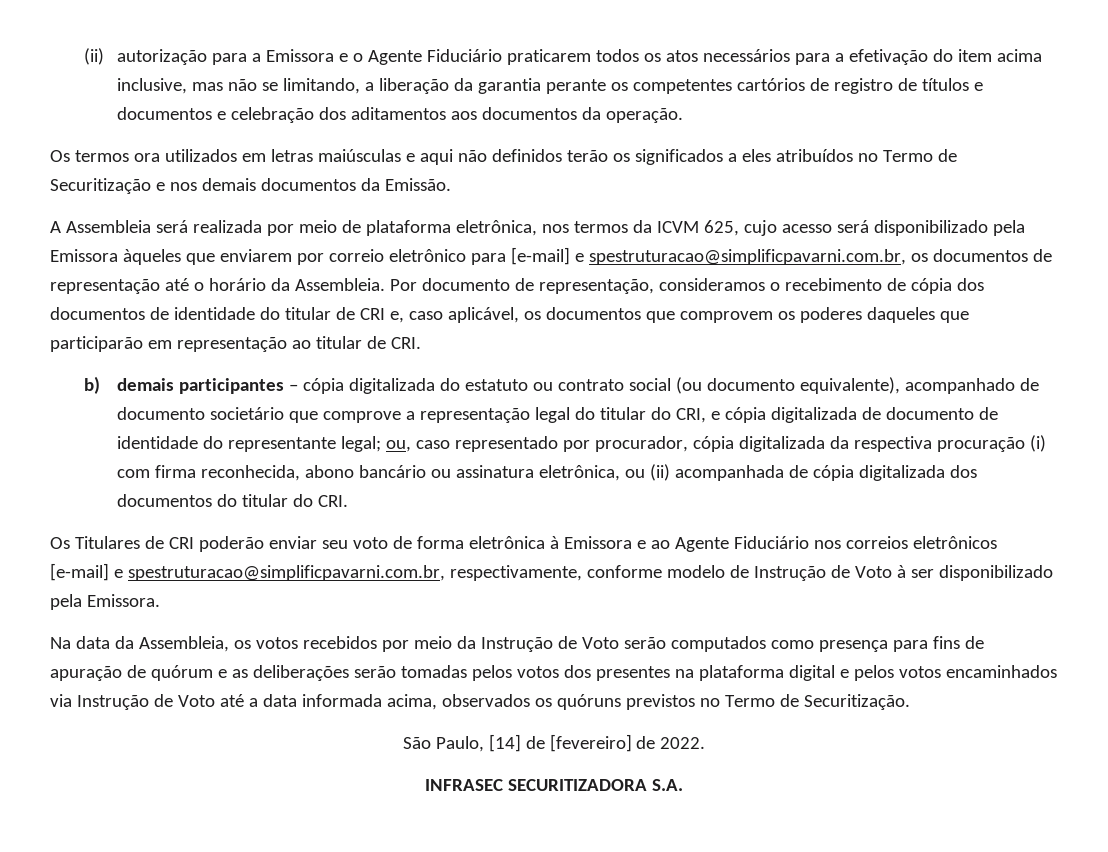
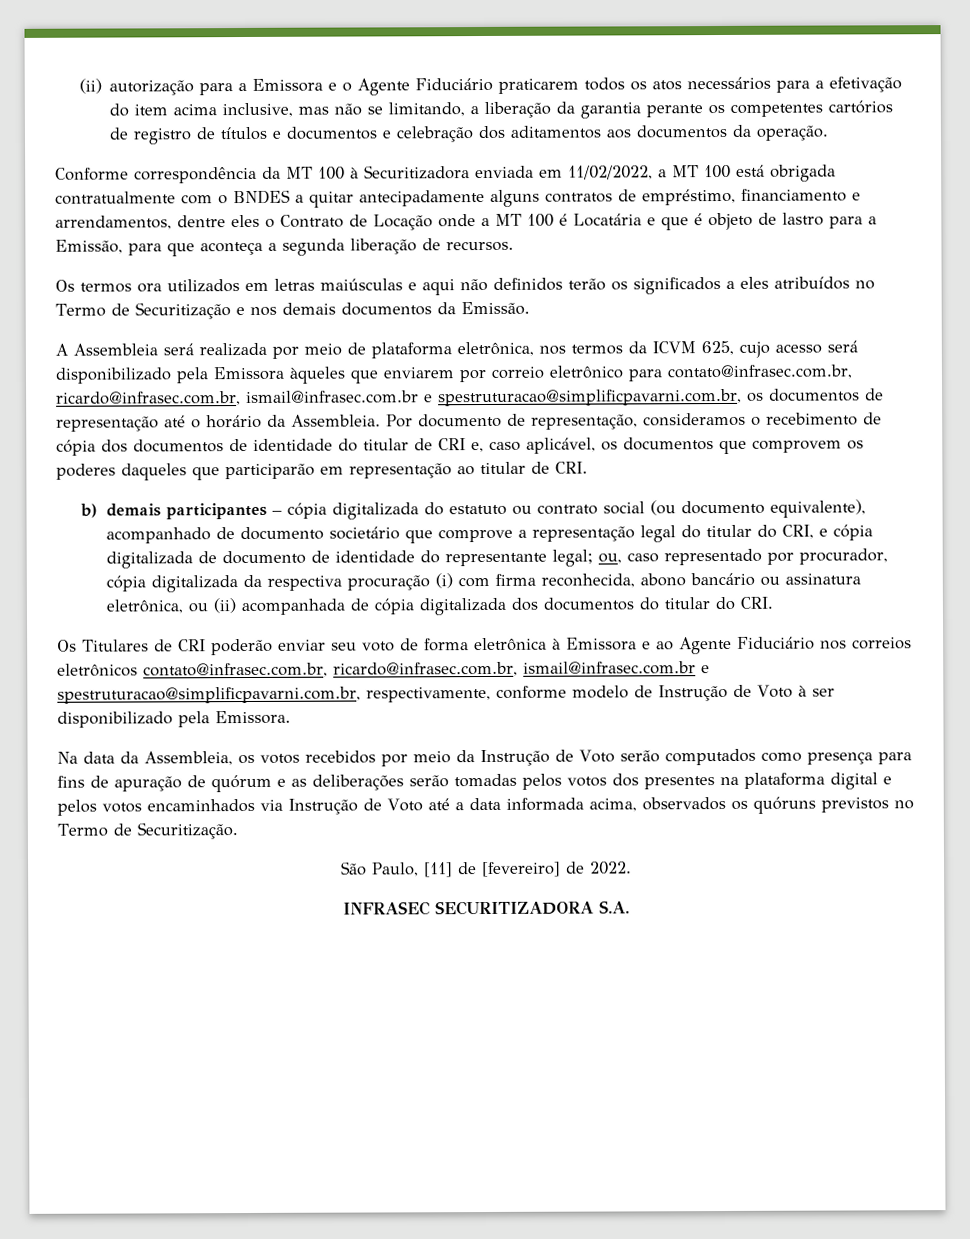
(684, 115) none -> [55,164,836,184] [55,188,861,208] [55,212,877,231] [55,238,514,257] // Conforme correspondência da MT 100 à Securitizadora enviada em 11/02/2022, a MT 100 está obrigada contratualmente com o BNDES a quitar antecipadamente alguns contratos de empréstimo, financiamento e arrendamentos, dentre eles o Contrato de Locação onde a MT 100 é Locatária e que é objeto de lastro para a Emissão, para que aconteça a segunda liberação de recursos.
[510,247,570,265] [e-mail] -> [667,364,852,380] [56,390,419,406] contato@infrasec.com.br, ricardo@infrasec.com.br, ismail@infrasec.com.br
[50,563,109,581] [e-mail] -> [143,661,696,678] contato@infrasec.com.br, ricardo@infrasec.com.br, ismail@infrasec.com.br
[488,734,521,752] [14] -> [424,862,453,878] [11]

